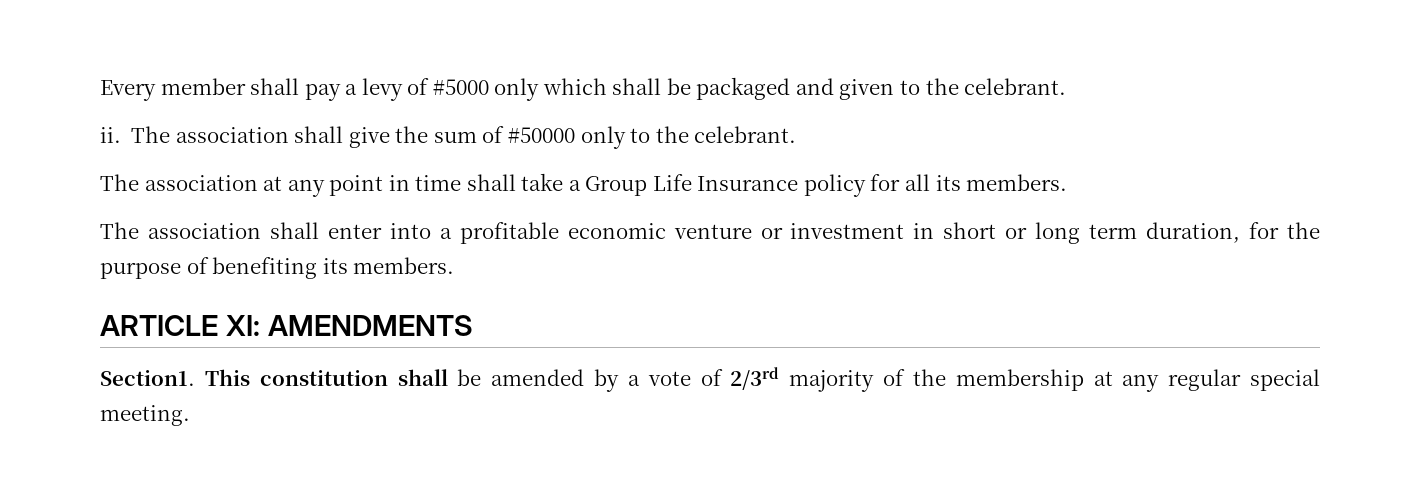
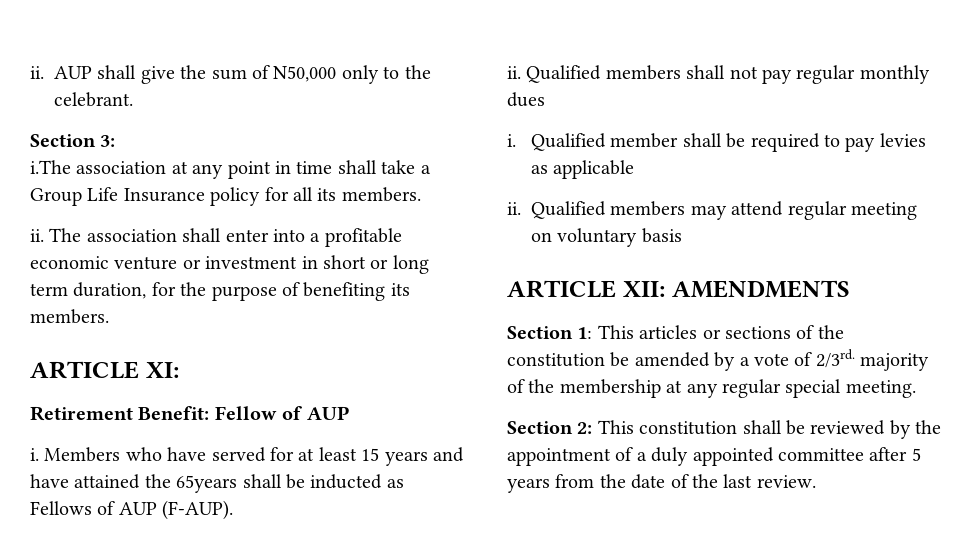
[100,77,1067,101] [100,126,289,143] Every member shall pay a levy of #5000 only which shall be packaged and given to the celebrant. // ii. The association -> [30,66,92,79] ii. AUP
[507,127,575,143] #50000 -> [273,66,337,82] N50,000
[100,174,139,191] The -> [30,134,116,147] [30,160,71,174] Section 3: // i.The
(1068, 182) none -> [30,229,44,242] ii.
[267,315,473,336] [100,369,448,386] AMENDMENTS // Section1. This constitution shall -> [30,406,349,421] [30,447,464,466] [30,474,404,493] [30,500,234,520] [507,65,930,84] [507,92,545,107] [507,133,926,152] [530,160,635,179] [507,201,917,220] [531,228,682,247] [507,280,850,298] [507,325,844,339] [507,353,605,367] // Retirement Benefit: Fellow of AUP // i. Members who have served for at least 15 years and have attained the 65years shall be inducted as Fellows of AUP (F-AUP). // ii. Qualified members shall not pay regular monthly dues // i. Qualified member shall be required to pay levies as applicable // ii. Qualified members may attend regular meeting on voluntary basis // ARTICLE XII: AMENDMENTS // Section 1: This articles or sections of the constitution
[730,367,780,390] 2/3rd -> [815,349,855,368] 2/3rd.
(190, 415) none -> [507,420,942,439] [507,447,921,466] [507,474,816,493] // Section 2: This constitution shall be reviewed by the appointment of a duly appointed committee after 5 years from the date of the last review.

